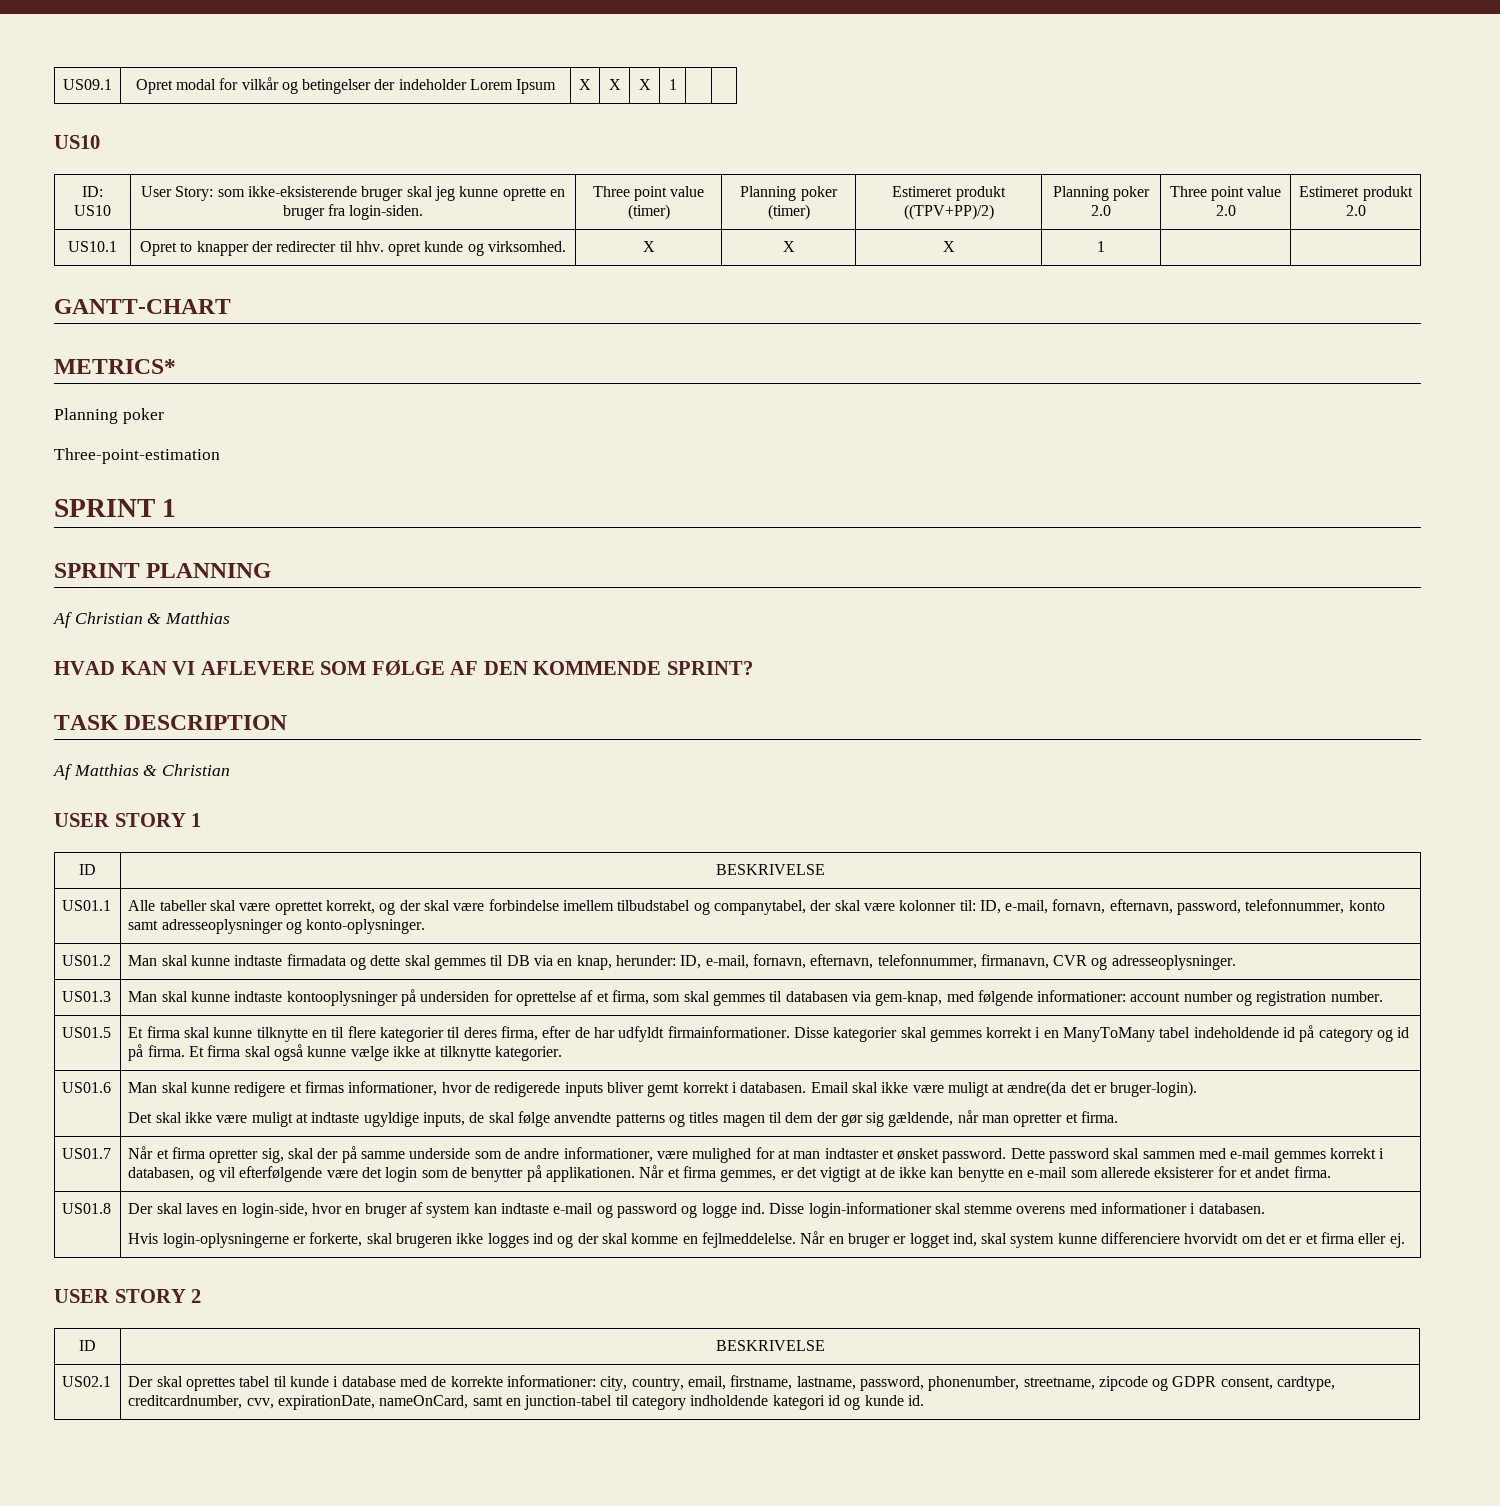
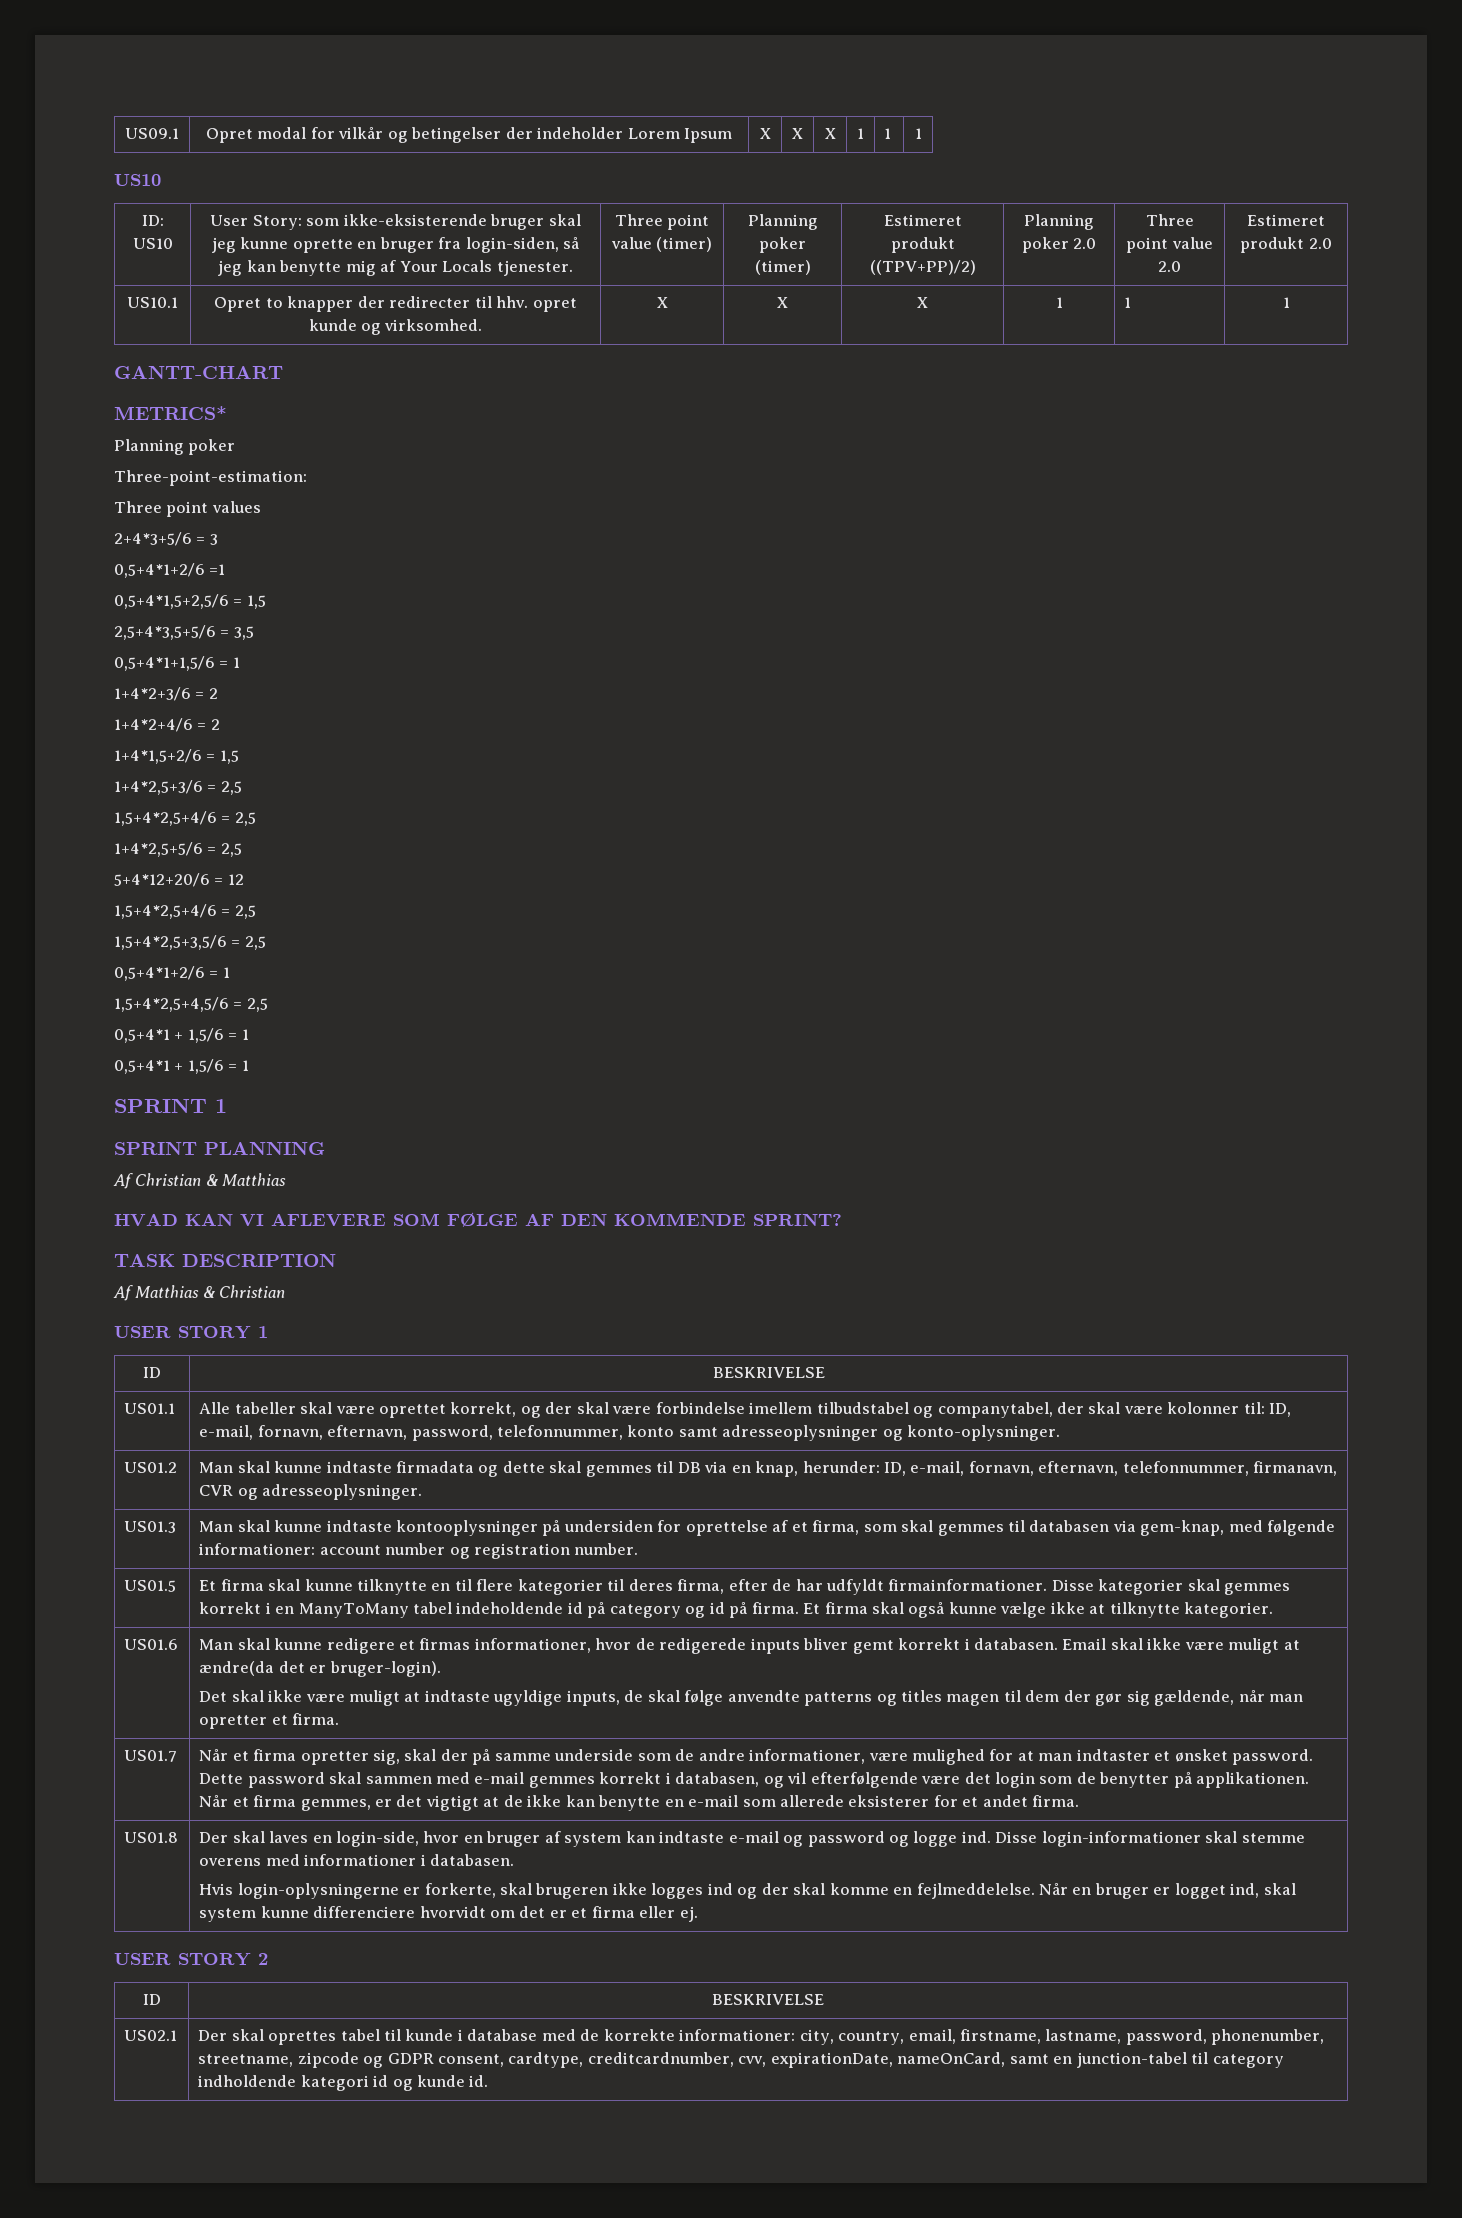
(677, 84) | -> [884,128,892,139] [914,128,922,139] 1 | 1
[349,205,424,220] login-siden. -> [465,237,580,253] [218,260,573,276] login-siden, så jeg kan benytte mig af Your Locals tjenester.
(1105, 246) | -> [1124,297,1132,308] [1282,297,1290,308] 1 | 1
[54,448,220,464] Three-point-estimation -> [114,470,307,486] [114,501,261,517] [114,532,218,546] [114,563,226,578] [114,594,266,609] [114,625,254,640] [114,656,240,671] [114,687,218,701] [114,718,220,732] [114,749,239,764] [114,780,242,795] [114,811,256,826] [114,842,242,857] [114,873,244,887] [114,904,256,919] [114,935,266,950] [114,966,230,981] [114,997,268,1012] [114,1028,249,1043] [114,1059,249,1074] Three-point-estimation: // Three point values // 2+4*3+5/6 = 3 // 0,5+4*1+2/6 =1 // 0,5+4*1,5+2,5/6 = 1,5 // 2,5+4*3,5+5/6 = 3,5 // 0,5+4*1+1,5/6 = 1 // 1+4*2+3/6 = 2 // 1+4*2+4/6 = 2 // 1+4*1,5+2/6 = 1,5 // 1+4*2,5+3/6 = 2,5 // 1,5+4*2,5+4/6 = 2,5 // 1+4*2,5+5/6 = 2,5 // 5+4*12+20/6 = 12 // 1,5+4*2,5+4/6 = 2,5 // 1,5+4*2,5+3,5/6 = 2,5 // 0,5+4*1+2/6 = 1 // 1,5+4*2,5+4,5/6 = 2,5 // 0,5+4*1 + 1,5/6 = 1 // 0,5+4*1 + 1,5/6 = 1

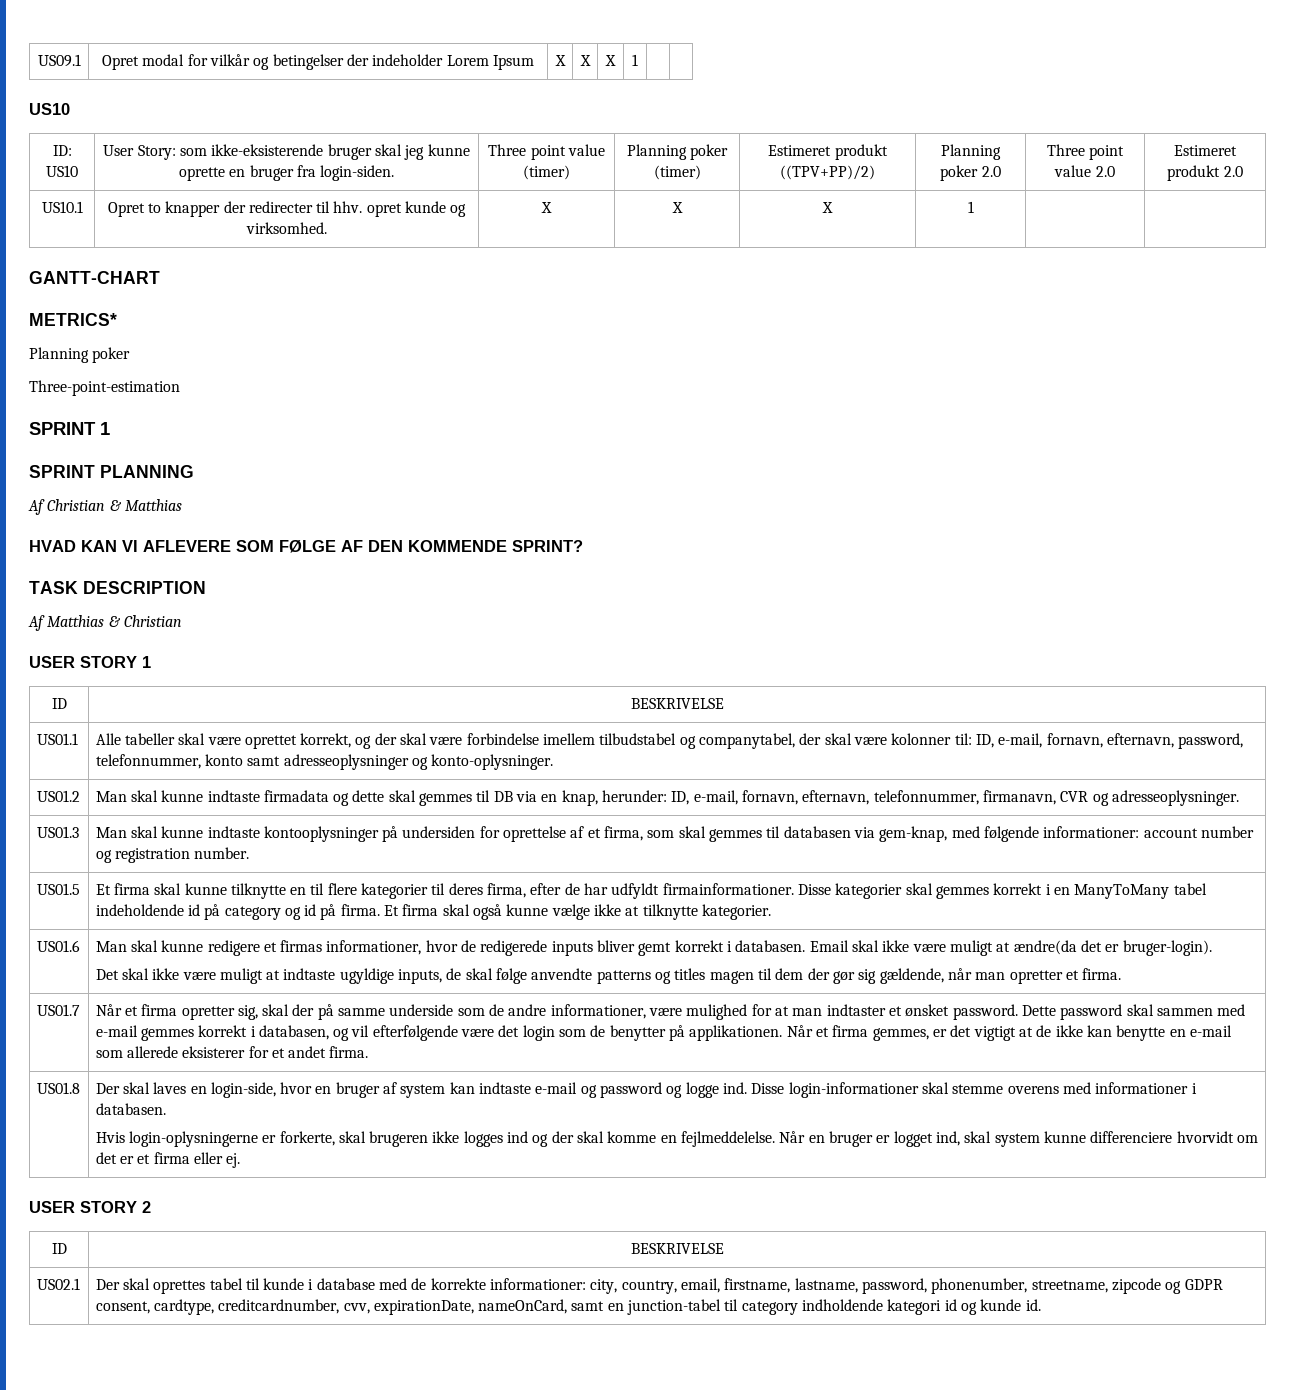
[884,128,892,139] [914,128,922,139] 1 | 1 -> (638, 60) |
[465,237,580,253] [218,260,573,276] login-siden, så jeg kan benytte mig af Your Locals tjenester. -> [320,165,395,181] login-siden.
[1124,297,1132,308] [1282,297,1290,308] 1 | 1 -> (974, 207) |
[114,470,307,486] [114,501,261,517] [114,532,218,546] [114,563,226,578] [114,594,266,609] [114,625,254,640] [114,656,240,671] [114,687,218,701] [114,718,220,732] [114,749,239,764] [114,780,242,795] [114,811,256,826] [114,842,242,857] [114,873,244,887] [114,904,256,919] [114,935,266,950] [114,966,230,981] [114,997,268,1012] [114,1028,249,1043] [114,1059,249,1074] Three-point-estimation: // Three point values // 2+4*3+5/6 = 3 // 0,5+4*1+2/6 =1 // 0,5+4*1,5+2,5/6 = 1,5 // 2,5+4*3,5+5/6 = 3,5 // 0,5+4*1+1,5/6 = 1 // 1+4*2+3/6 = 2 // 1+4*2+4/6 = 2 // 1+4*1,5+2/6 = 1,5 // 1+4*2,5+3/6 = 2,5 // 1,5+4*2,5+4/6 = 2,5 // 1+4*2,5+5/6 = 2,5 // 5+4*12+20/6 = 12 // 1,5+4*2,5+4/6 = 2,5 // 1,5+4*2,5+3,5/6 = 2,5 // 0,5+4*1+2/6 = 1 // 1,5+4*2,5+4,5/6 = 2,5 // 0,5+4*1 + 1,5/6 = 1 // 0,5+4*1 + 1,5/6 = 1 -> [29,380,180,396] Three-point-estimation

